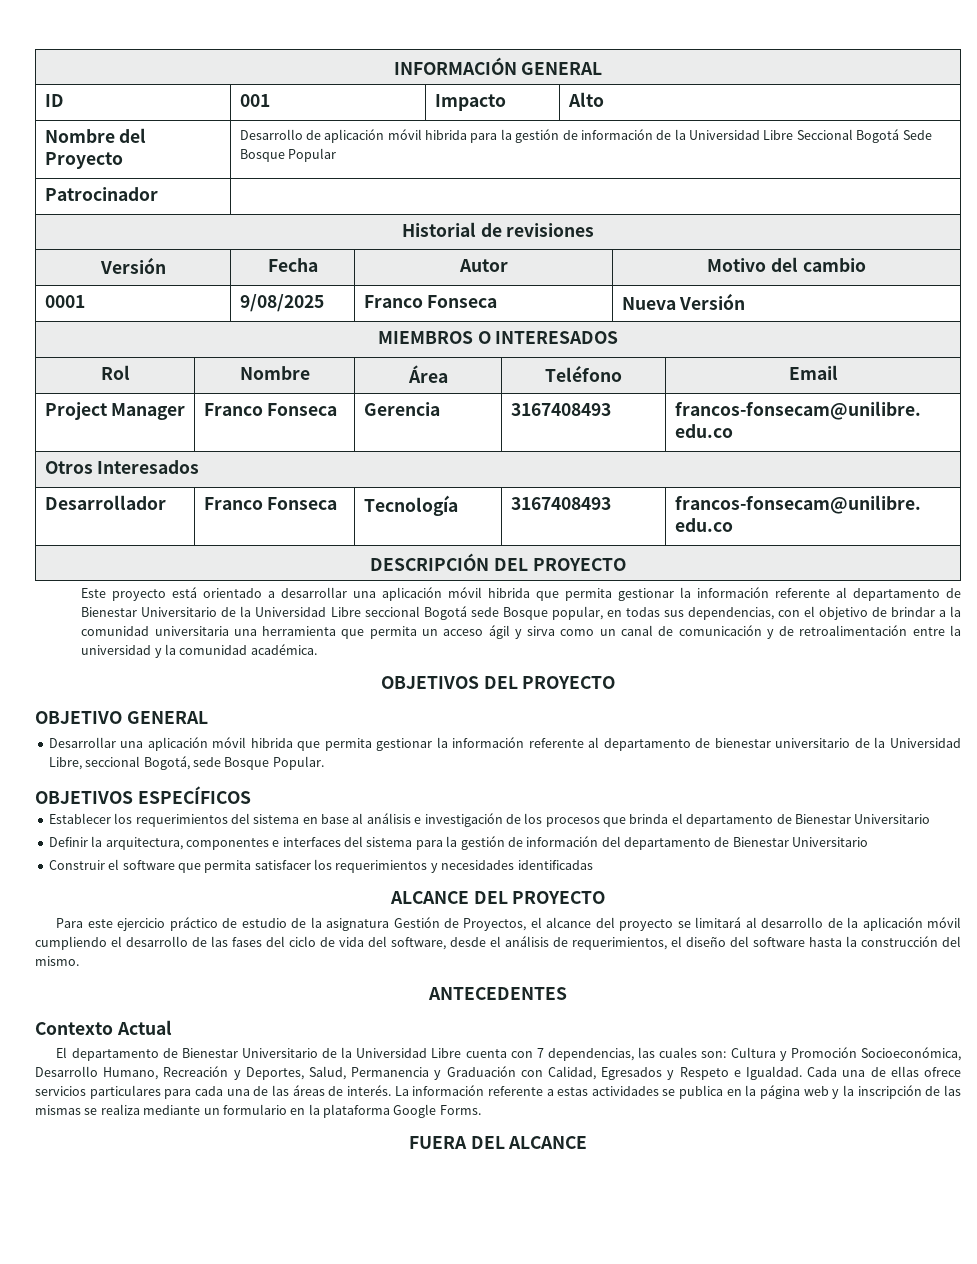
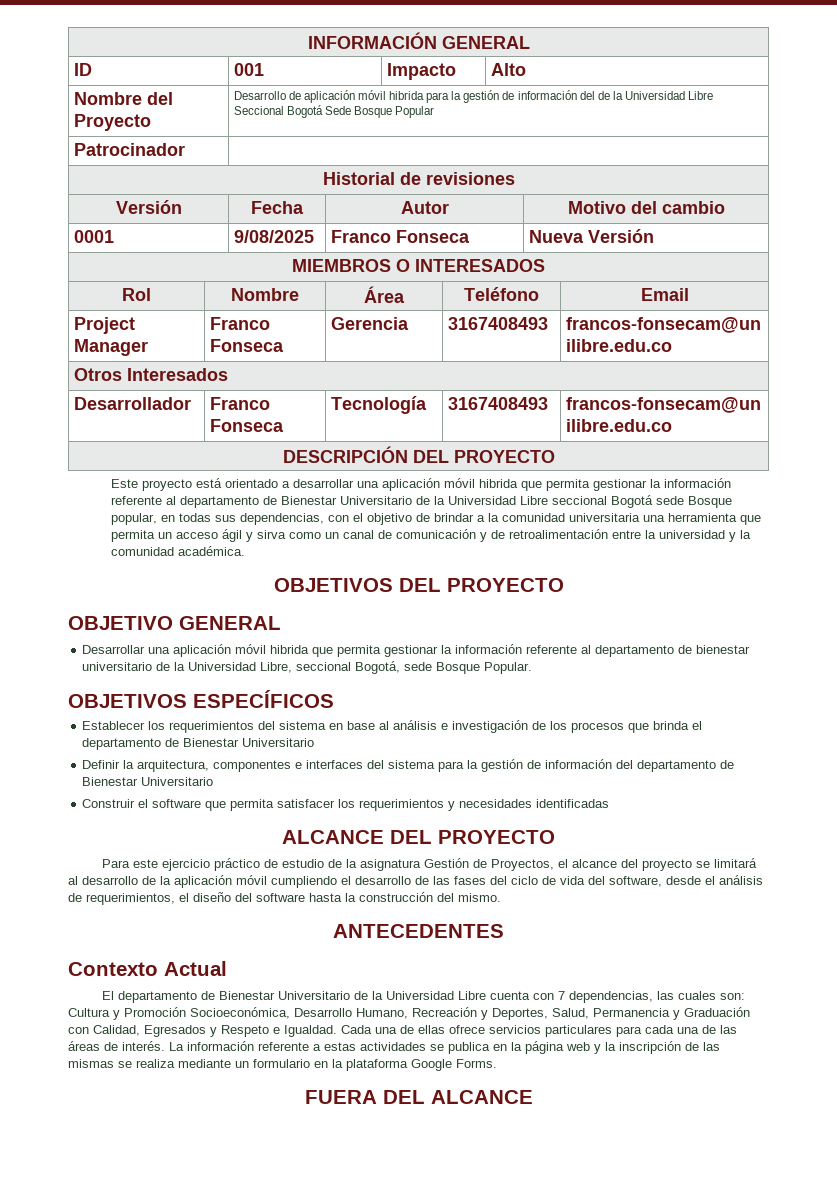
(653, 134) none -> [579,91,595,100] del

